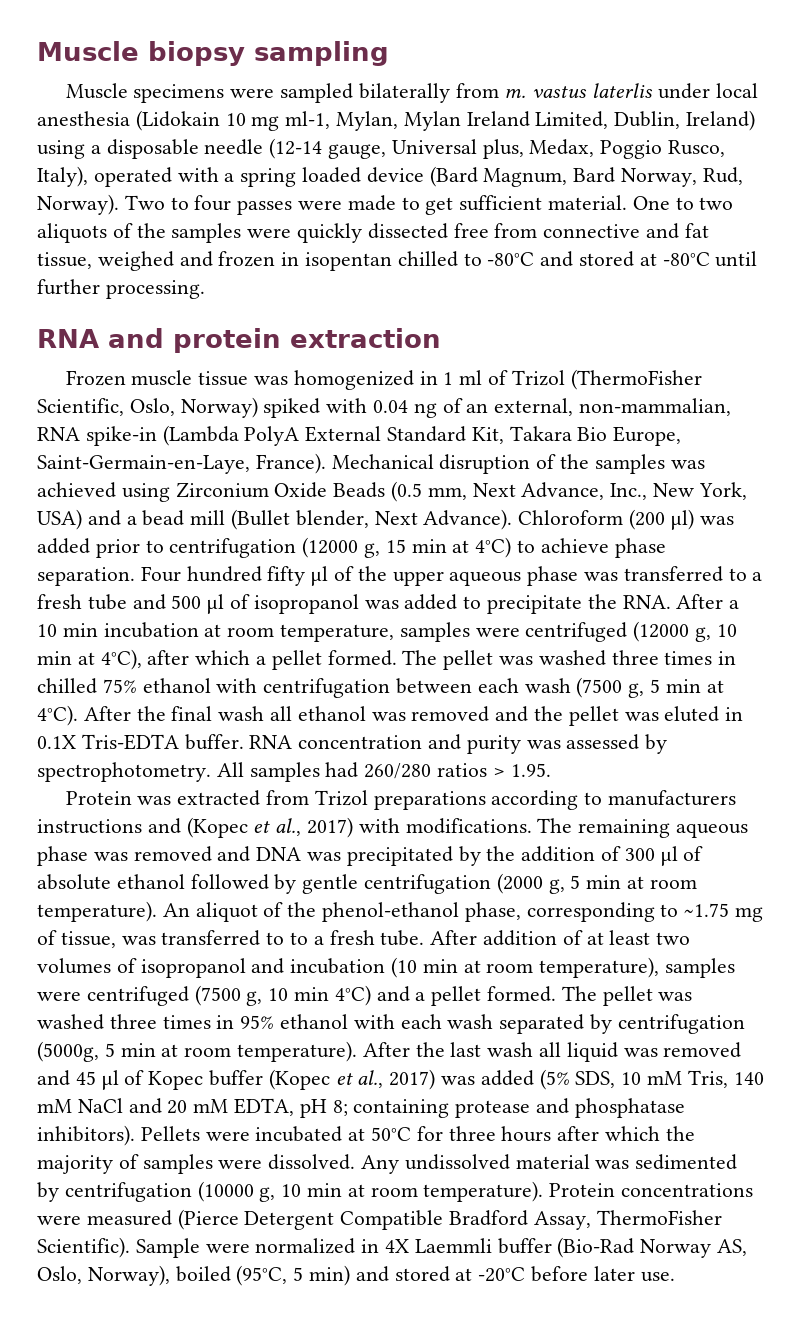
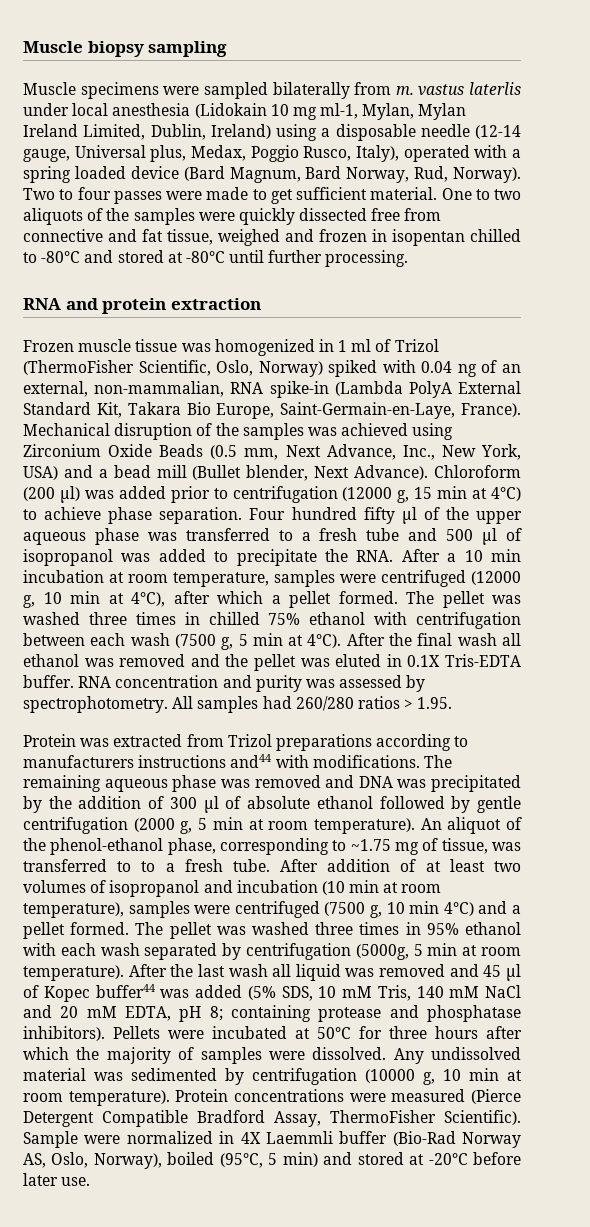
[147,817,354,838] and (Kopec et al., 2017) -> [230,754,272,768] and44
[209,1069,436,1090] buffer (Kopec et al., 2017) -> [95,984,155,998] buffer44

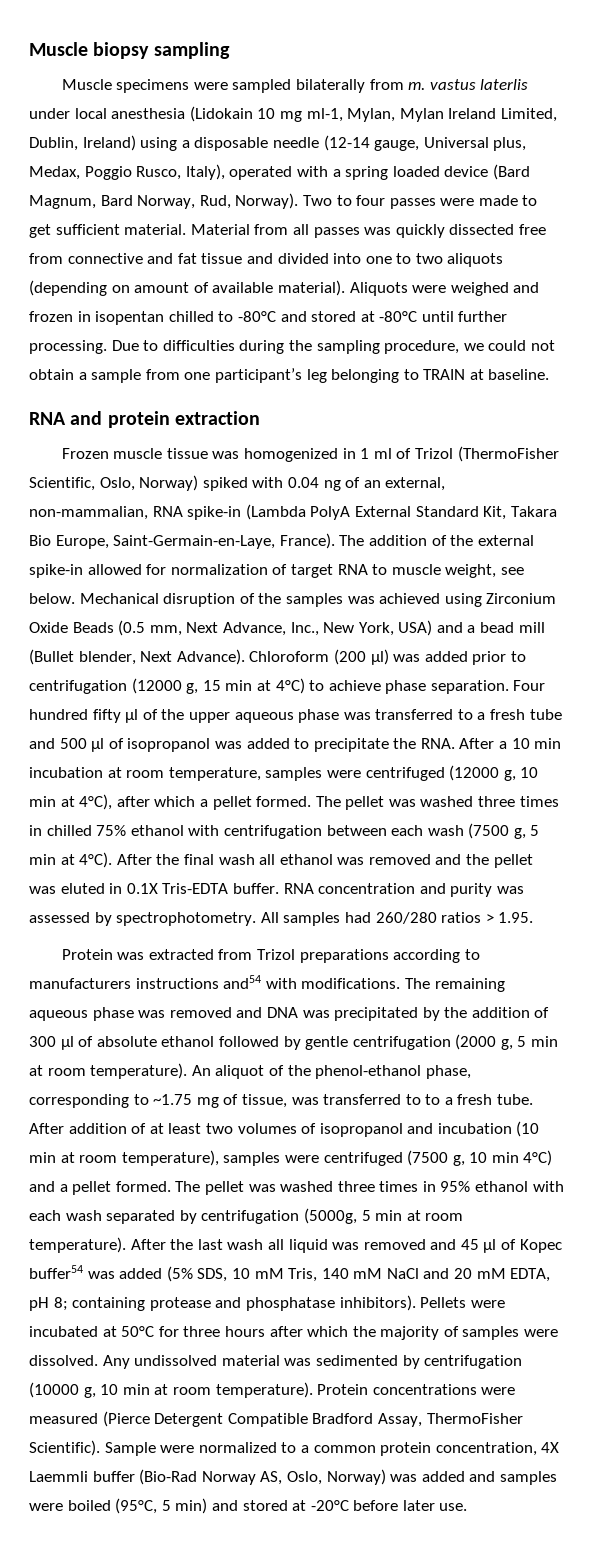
[441,188,521,200] [23,208,235,225] One to two aliquots of the samples were -> [190,224,392,238] Material from all passes was
[167,229,213,245] tissue, -> [201,253,504,267] [29,280,447,296] tissue and divided into one to two aliquots (depending on amount of available material). Aliquots were
(409, 258) none -> [111,340,555,354] [29,368,550,383] Due to difficulties during the sampling procedure, we could not obtain a sample from one participant’s leg belonging to TRAIN at baseline.
(521, 410) none -> [339,535,534,546] [29,564,524,578] [29,593,75,604] The addition of the external spike-in allowed for normalization of target RNA to muscle weight, see below.
[230,754,272,768] and44 -> [223,975,262,989] and54
[95,984,155,998] buffer44 -> [29,1265,83,1279] buffer54
[219,1131,235,1144] in -> [281,1442,537,1456] to a common protein concentration,
[93,1153,162,1169] Norway), -> [326,1469,557,1485] [29,1503,63,1511] Norway) was added and samples were

